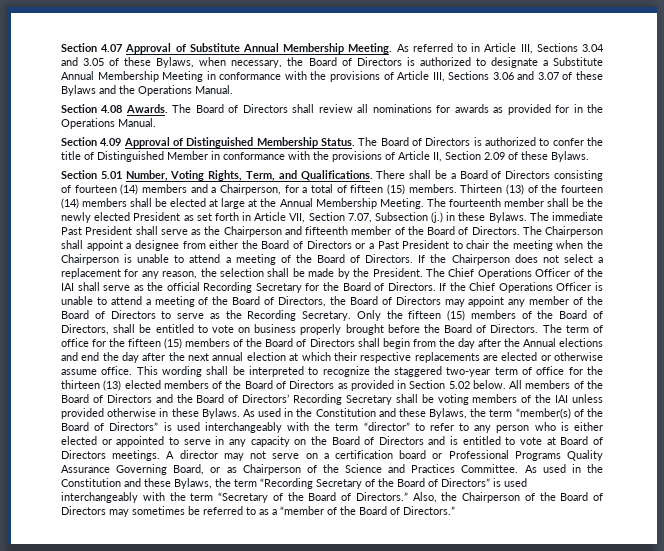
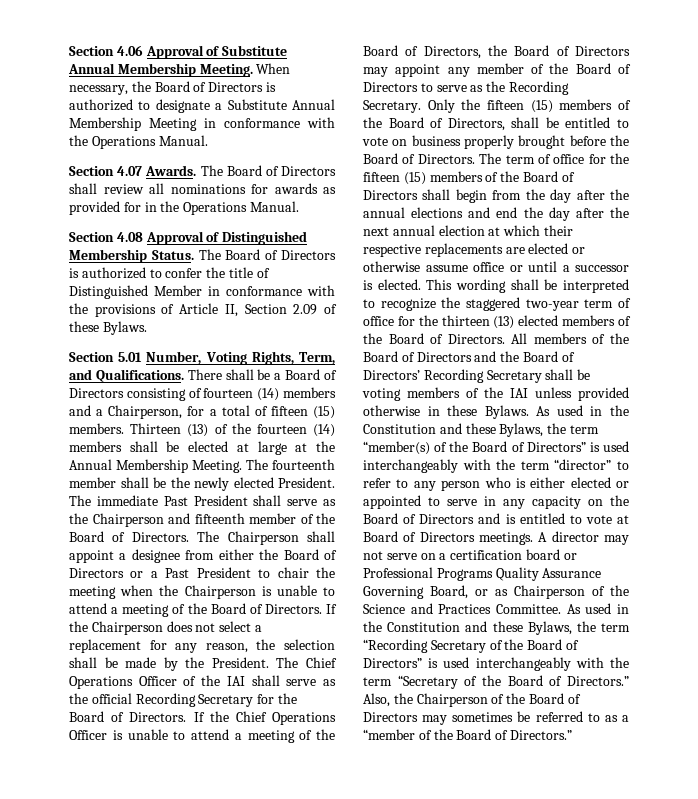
[61,43,123,52] Section 4.07 -> [69,45,143,56] Section 4.06
[396,43,604,54] [61,57,227,68] As referred to in Article III, Sections 3.04 and 3.05 of these Bylaws, when -> [256,63,291,74] When
[329,71,603,82] [61,85,233,96] [61,104,123,113] provisions of Article III, Sections 3.06 and 3.07 of these Bylaws and the Operations Manual. // Section 4.08 -> [91,135,208,149] [69,166,143,176] Operations Manual. // Section 4.07
[100,138,122,146] 4.09 -> [116,232,143,242] 4.08
[133,212,527,223] President as set forth in Article VII, Section 7.07, Subsection (j.) in these Bylaws. -> [278,477,335,488] President.
[522,338,556,347] Annual -> [363,207,405,218] annual
[101,366,133,375] office. -> [473,261,629,272] [363,279,421,290] office or until a successor is elected.
[289,380,506,391] Directors as provided in Section 5.02 below. -> [447,334,505,344] Directors.

